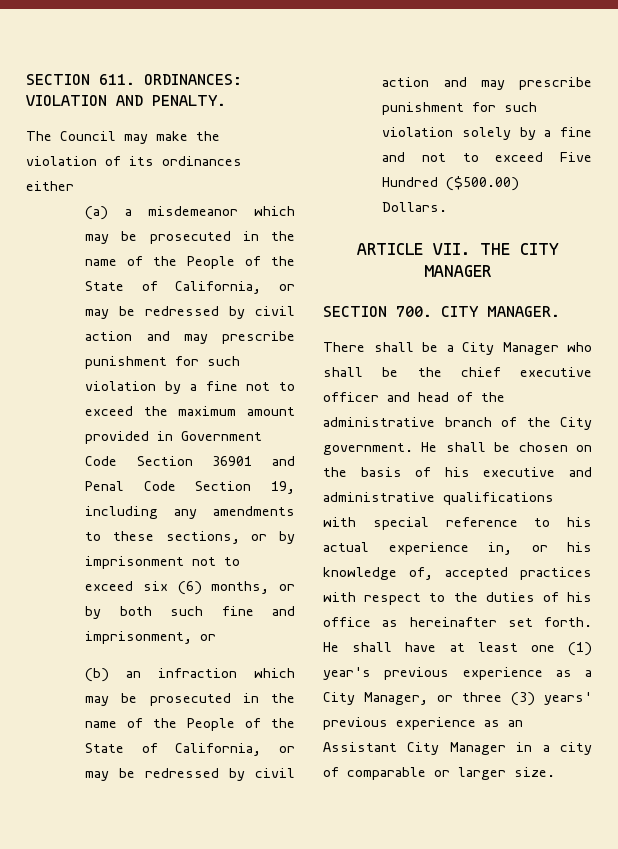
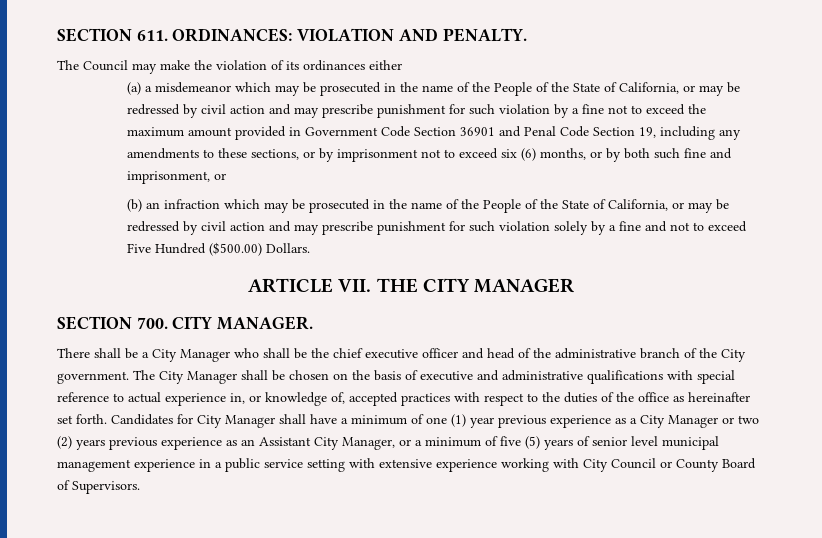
[421,442,438,452] He -> [133,370,237,384] The City Manager
[444,467,470,477] his -> (418, 375) none
[567,517,592,527] his -> (124, 397) none
[567,542,592,552] his -> (261, 398) none
[567,592,592,602] his -> [616,392,634,402] the
[323,642,518,652] He shall have at least -> [111,414,424,428] Candidates for City Manager shall have a minimum of
[323,667,371,680] year's -> [470,417,494,428] year
[364,692,592,706] Manager, or three (3) years' -> [668,415,759,428] [57,436,105,450] Manager or two (2) years
[449,742,592,755] [323,767,555,780] Manager in a city of comparable or larger size. -> [342,436,719,450] [57,458,756,472] [57,480,140,494] Manager, or a minimum of five (5) years of senior level municipal management experience in a public service setting with extensive experience working with City Council or County Board of Supervisors.

